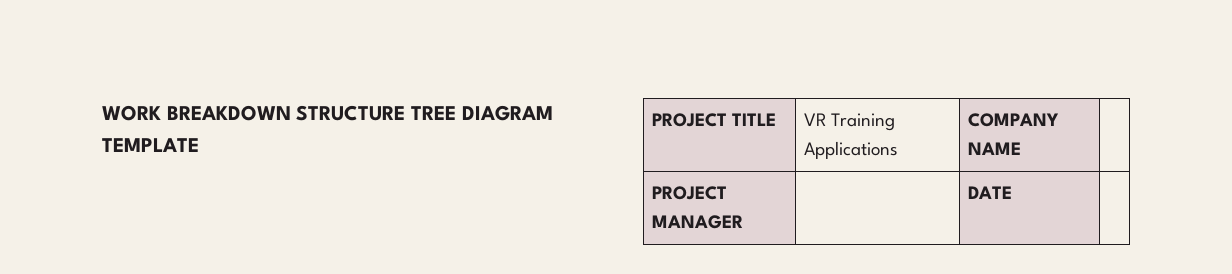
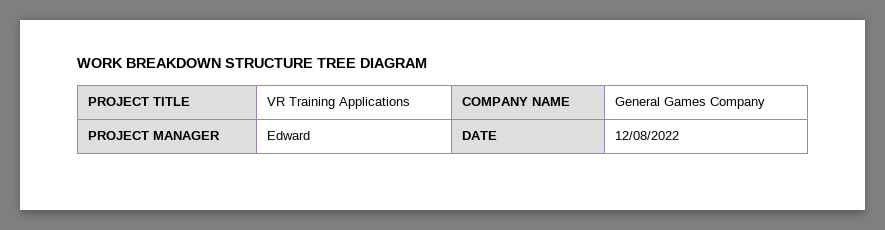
[102,138,199,152] TEMPLATE -> (427, 63) none
(1022, 148) none -> [614,97,765,109] General Games Company
(744, 222) none -> [266,131,310,140] Edward
(1013, 192) none -> [614,131,679,140] 12/08/2022

